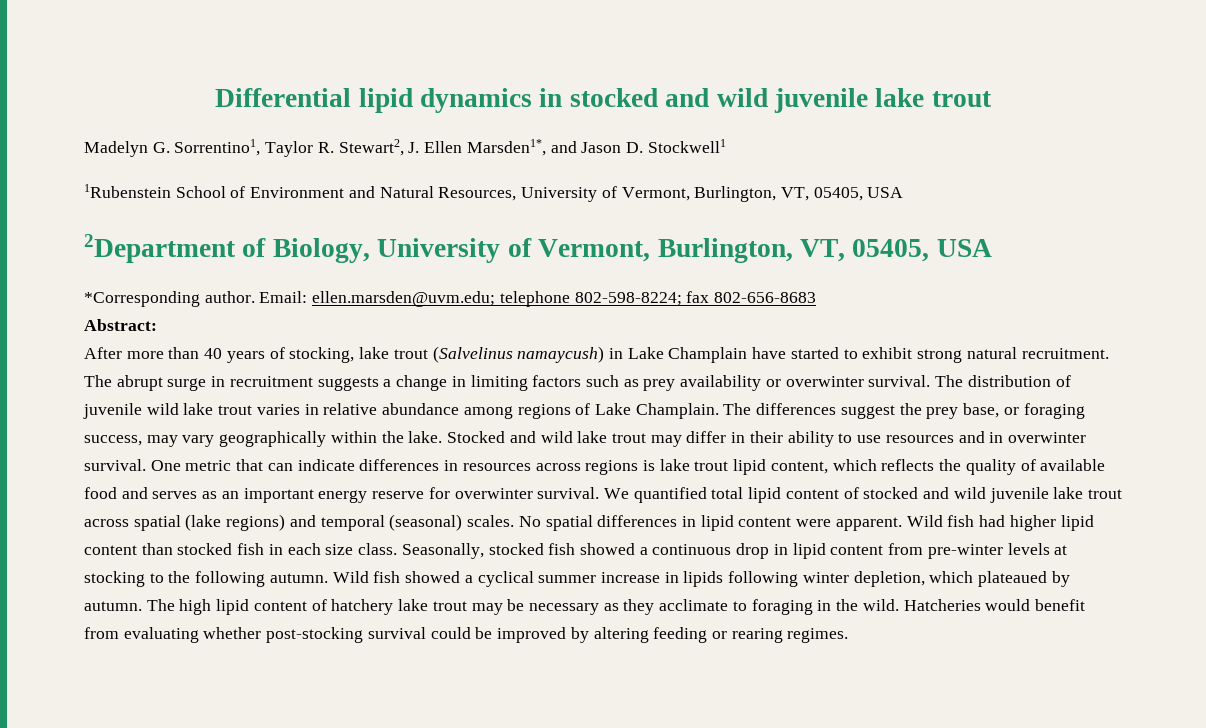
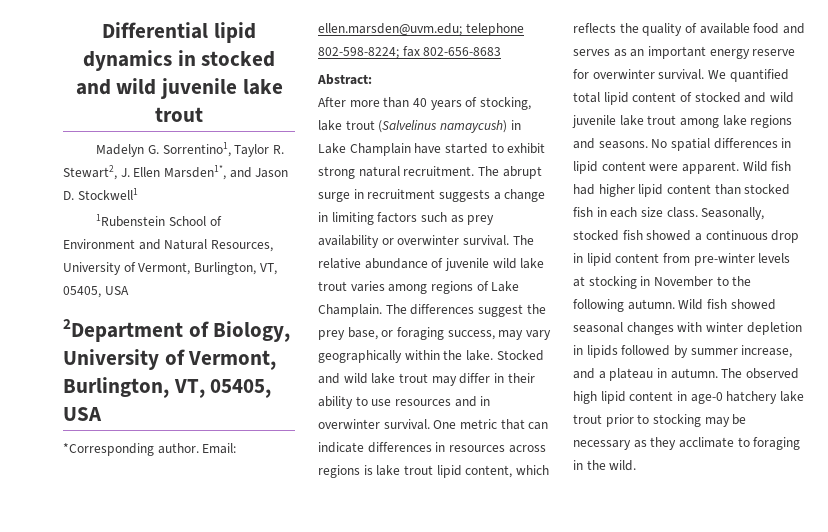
[967,375,1051,387] distribution -> [318,258,428,269] relative abundance
[304,403,460,415] in relative abundance -> (385, 286) none
[84,514,515,531] across spatial (lake regions) and temporal (seasonal) scales. -> [679,115,793,128] [573,138,648,149] among lake regions and seasons.
(145, 579) none -> [640,276,713,287] in November
[464,571,1070,587] a cyclical summer increase in lipids following winter depletion, which plateaued by -> [573,322,802,335] [573,345,793,358] [573,368,667,381] seasonal changes with winter depletion in lipids followed by summer increase, and a plateau in
(175, 605) none -> [745,368,799,379] observed
[311,599,327,611] of -> [676,391,723,404] in age-0
(467, 606) none -> [605,414,701,427] prior to stocking
[903,599,1085,611] [84,627,849,643] Hatcheries would benefit from evaluating whether post-stocking survival could be improved by altering feeding or rearing regimes. -> (637, 465) none

